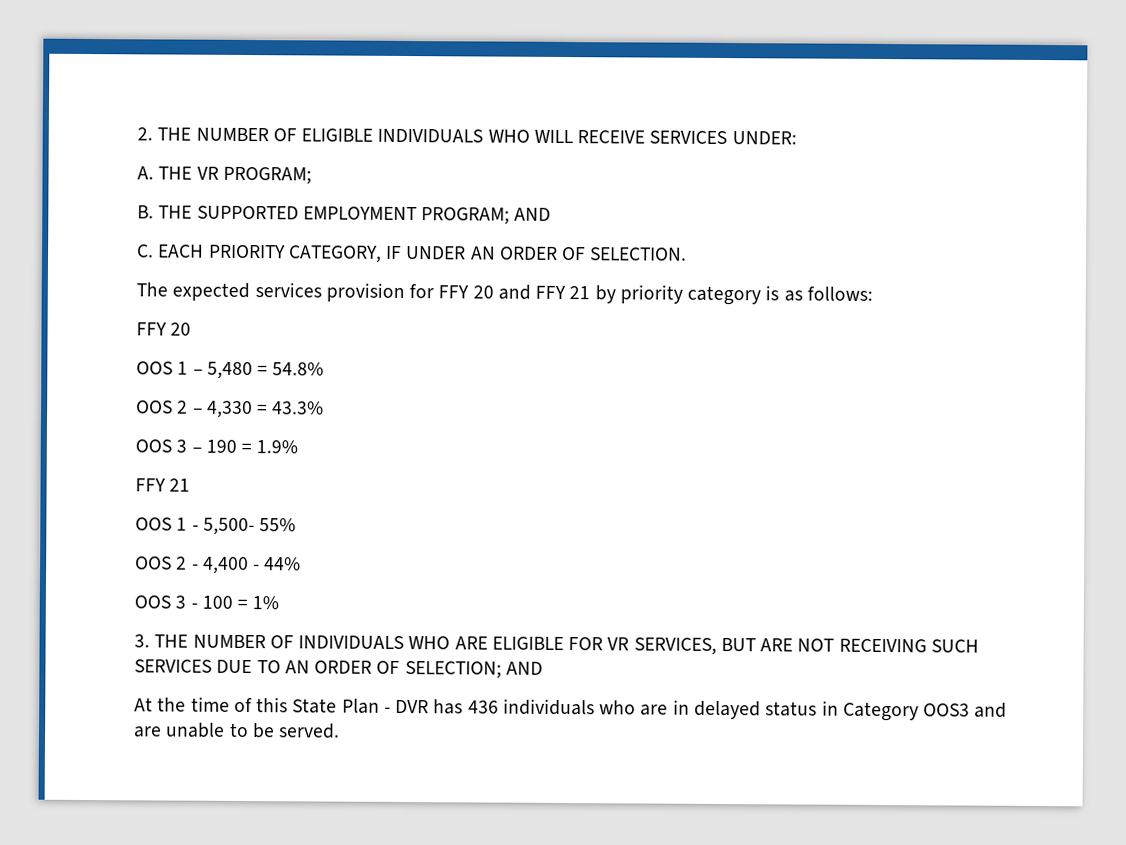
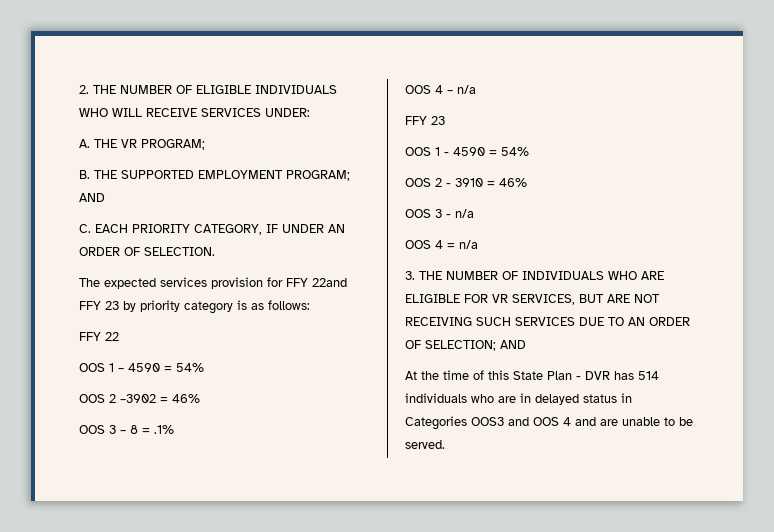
[472,284,591,300] 20 and FFY 21 -> [312,278,347,287] [79,301,119,310] 22and FFY 23
[170,322,192,336] [136,361,325,380] [136,400,325,419] [135,439,299,454] [135,478,191,492] [135,517,297,536] [135,556,302,575] [134,595,280,610] 20 // OOS 1 – 5,480 = 54.8% // OOS 2 – 4,330 = 43.3% // OOS 3 – 190 = 1.9% // FFY 21 // OOS 1 - 5,500- 55% // OOS 2 - 4,400 - 44% // OOS 3 - 100 = 1% -> [105,332,119,341] [79,363,204,372] [79,394,200,403] [79,425,174,434] [405,85,476,94] [405,116,445,125] [405,147,529,156] [405,178,527,187] [405,209,474,218] [405,240,478,249] 22 // OOS 1 – 4590 = 54% // OOS 2 –3902 = 46% // OOS 3 – 8 = .1% // OOS 4 – n/a // FFY 23 // OOS 1 - 4590 = 54% // OOS 2 - 3910 = 46% // OOS 3 - n/a // OOS 4 = n/a
[467,700,499,714] 436 -> [638,371,659,380] 514
[842,701,919,722] Category -> [405,416,467,430] Categories
(1008, 710) none -> [533,417,596,426] OOS 4 and

